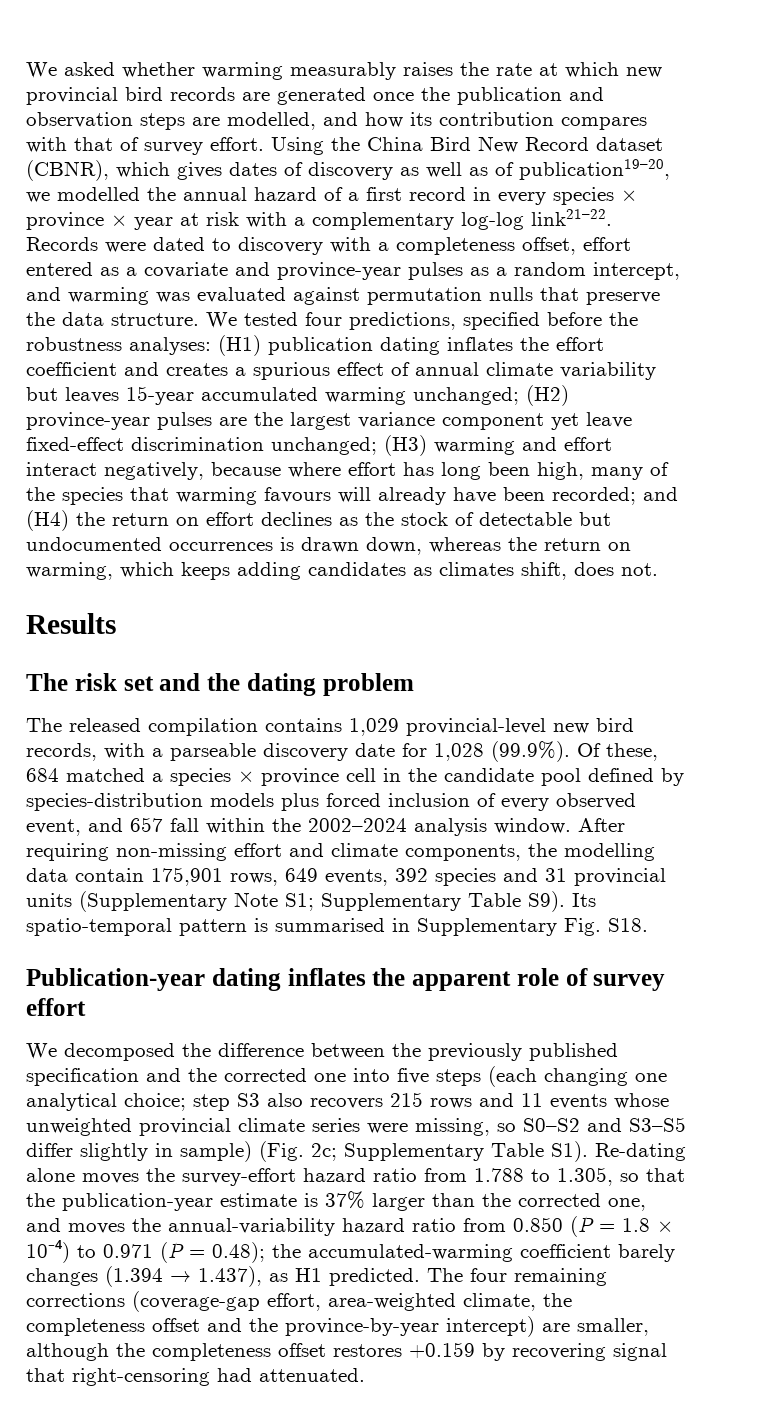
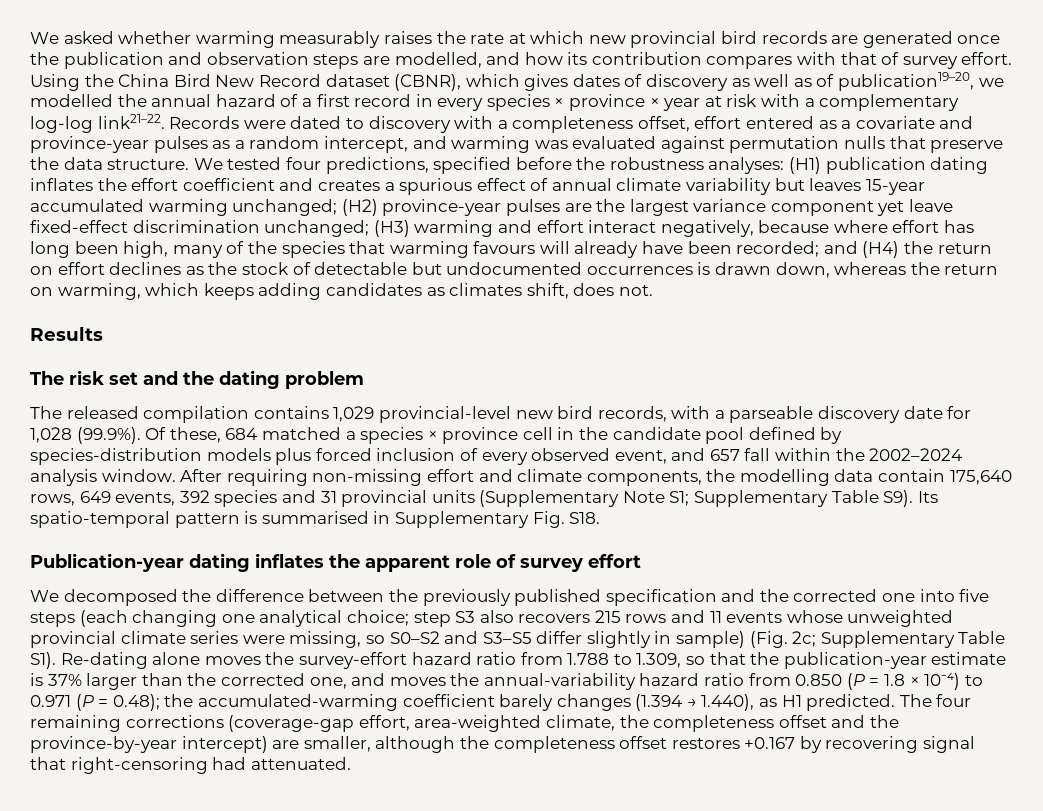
[151,867,223,886] 175,901 -> [949,470,1012,485] 175,640
[557,1167,613,1186] 1.305, -> [636,653,682,668] 1.309,
[198,1266,262,1287] 1.437), -> [701,694,755,711] 1.440),
[409,1342,475,1358] +0.159 -> [744,737,796,749] +0.167

